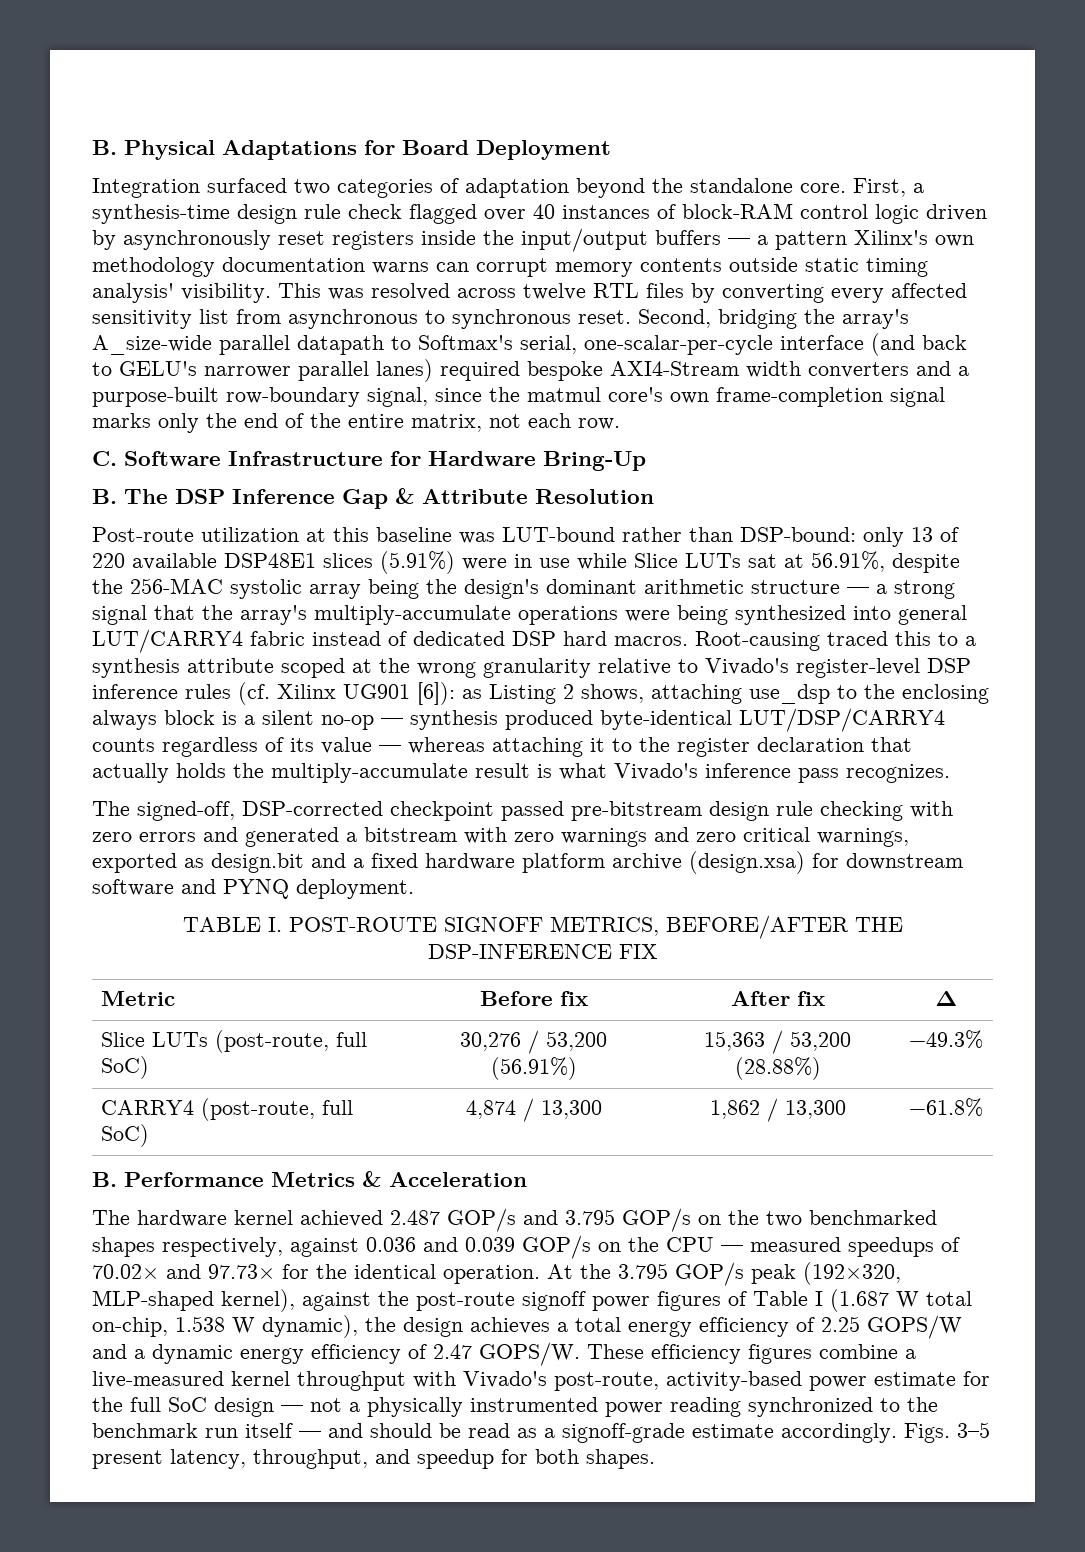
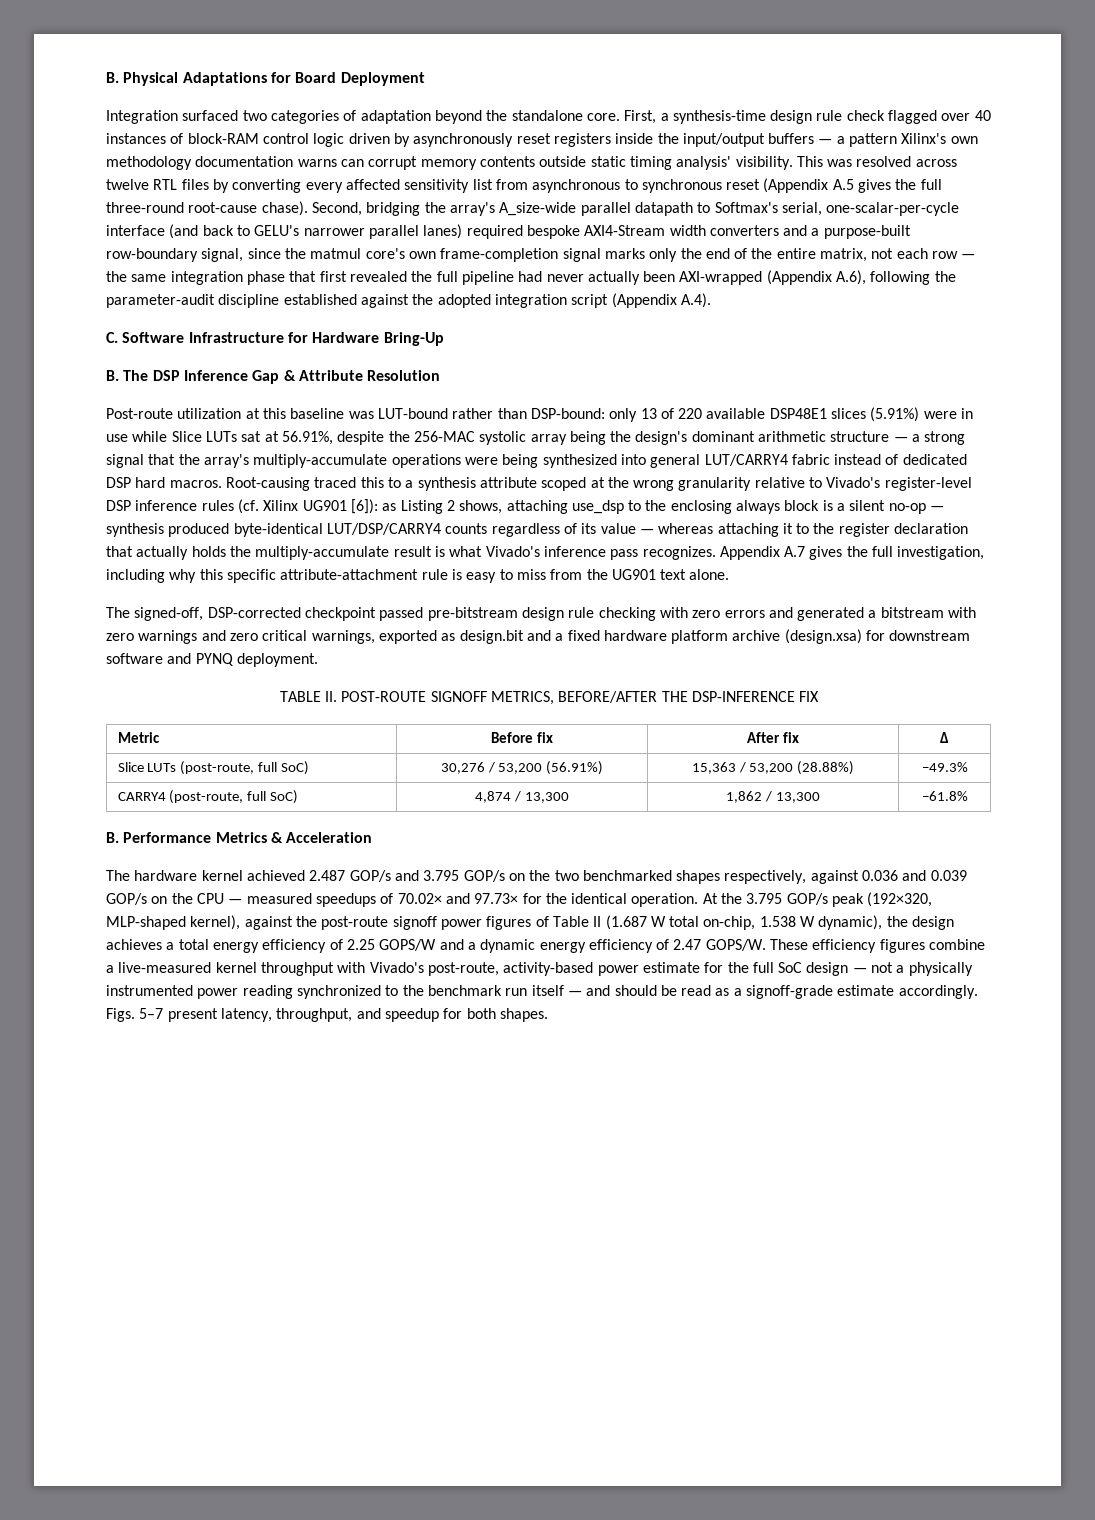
[578,310,631,324] reset. -> [726,178,942,193] [106,201,308,216] reset (Appendix A.5 gives the full three-round root-cause chase).
[578,418,620,430] row. -> [932,251,976,259] [106,270,956,285] [106,293,711,308] row — the same integration phase that first revealed the full pipeline had never actually been AXI-wrapped (Appendix A.6), following the parameter-audit discipline established against the adopted integration script (Appendix A.4).
(950, 773) none -> [719,546,985,560] [106,569,730,583] Appendix A.7 gives the full investigation, including why this specific attribute-attachment rule is easy to miss from the UG901 text alone.
[267,917,282,932] I. -> [325,691,338,702] II.
[815,1291,823,1306] I -> [593,916,602,927] II
[957,1422,990,1438] 3–5 -> [139,1008,164,1019] 5–7

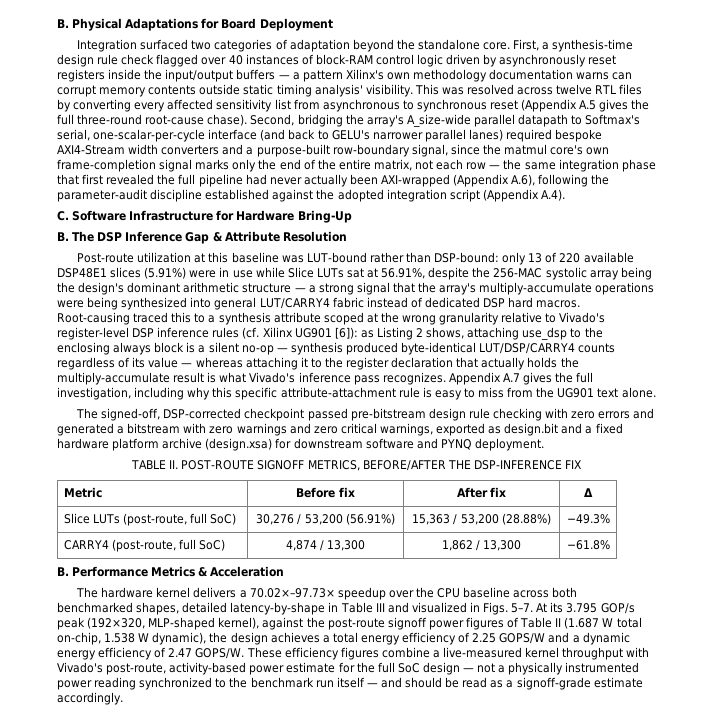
[246,870,967,884] [106,893,743,907] achieved 2.487 GOP/s and 3.795 GOP/s on the two benchmarked shapes respectively, against 0.036 and 0.039 GOP/s on the CPU — measured speedups of 70.02× and 97.73× for the identical operation. At the -> [193,587,578,600] [57,602,564,615] delivers a 70.02×–97.73× speedup over the CPU baseline across both benchmarked shapes, detailed latency-by-shape in Table III and visualized in Figs. 5–7. At its
[106,1008,548,1022] Figs. 5–7 present latency, throughput, and speedup for both shapes. -> (123, 698) none

